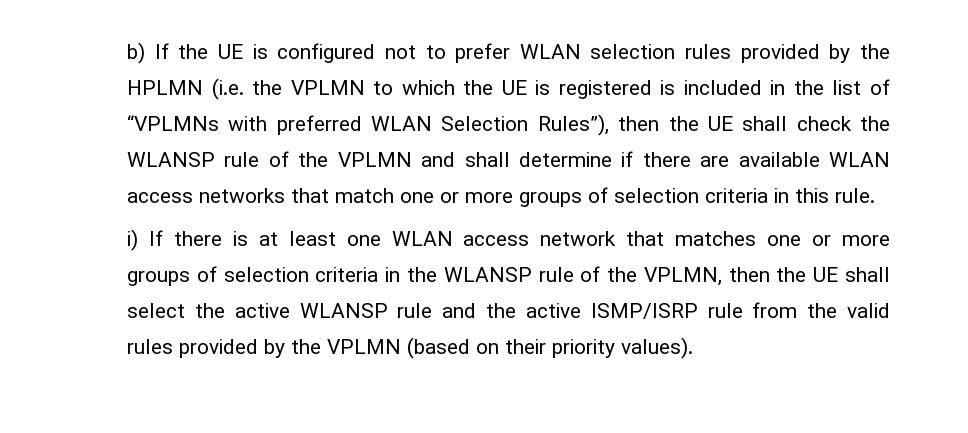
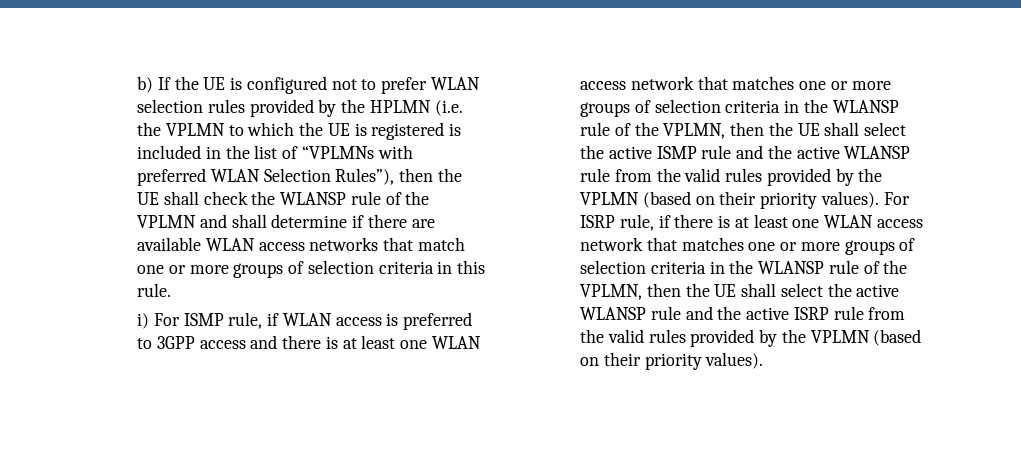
[148,230,163,246] If -> [153,312,473,330] [137,335,481,349] [580,76,891,90] [580,99,899,117] [580,122,907,139] [580,145,911,159] [580,168,883,186] [580,191,910,209] [580,214,671,231] For ISMP rule, if WLAN access is preferred to 3GPP access and there is at least one WLAN access network that matches one or more groups of selection criteria in the WLANSP rule of the VPLMN, then the UE shall select the active ISMP rule and the active WLANSP rule from the valid rules provided by the VPLMN (based on their priority values). For ISRP rule, if
[590,303,698,319] ISMP/ISRP -> [793,307,829,320] ISRP

